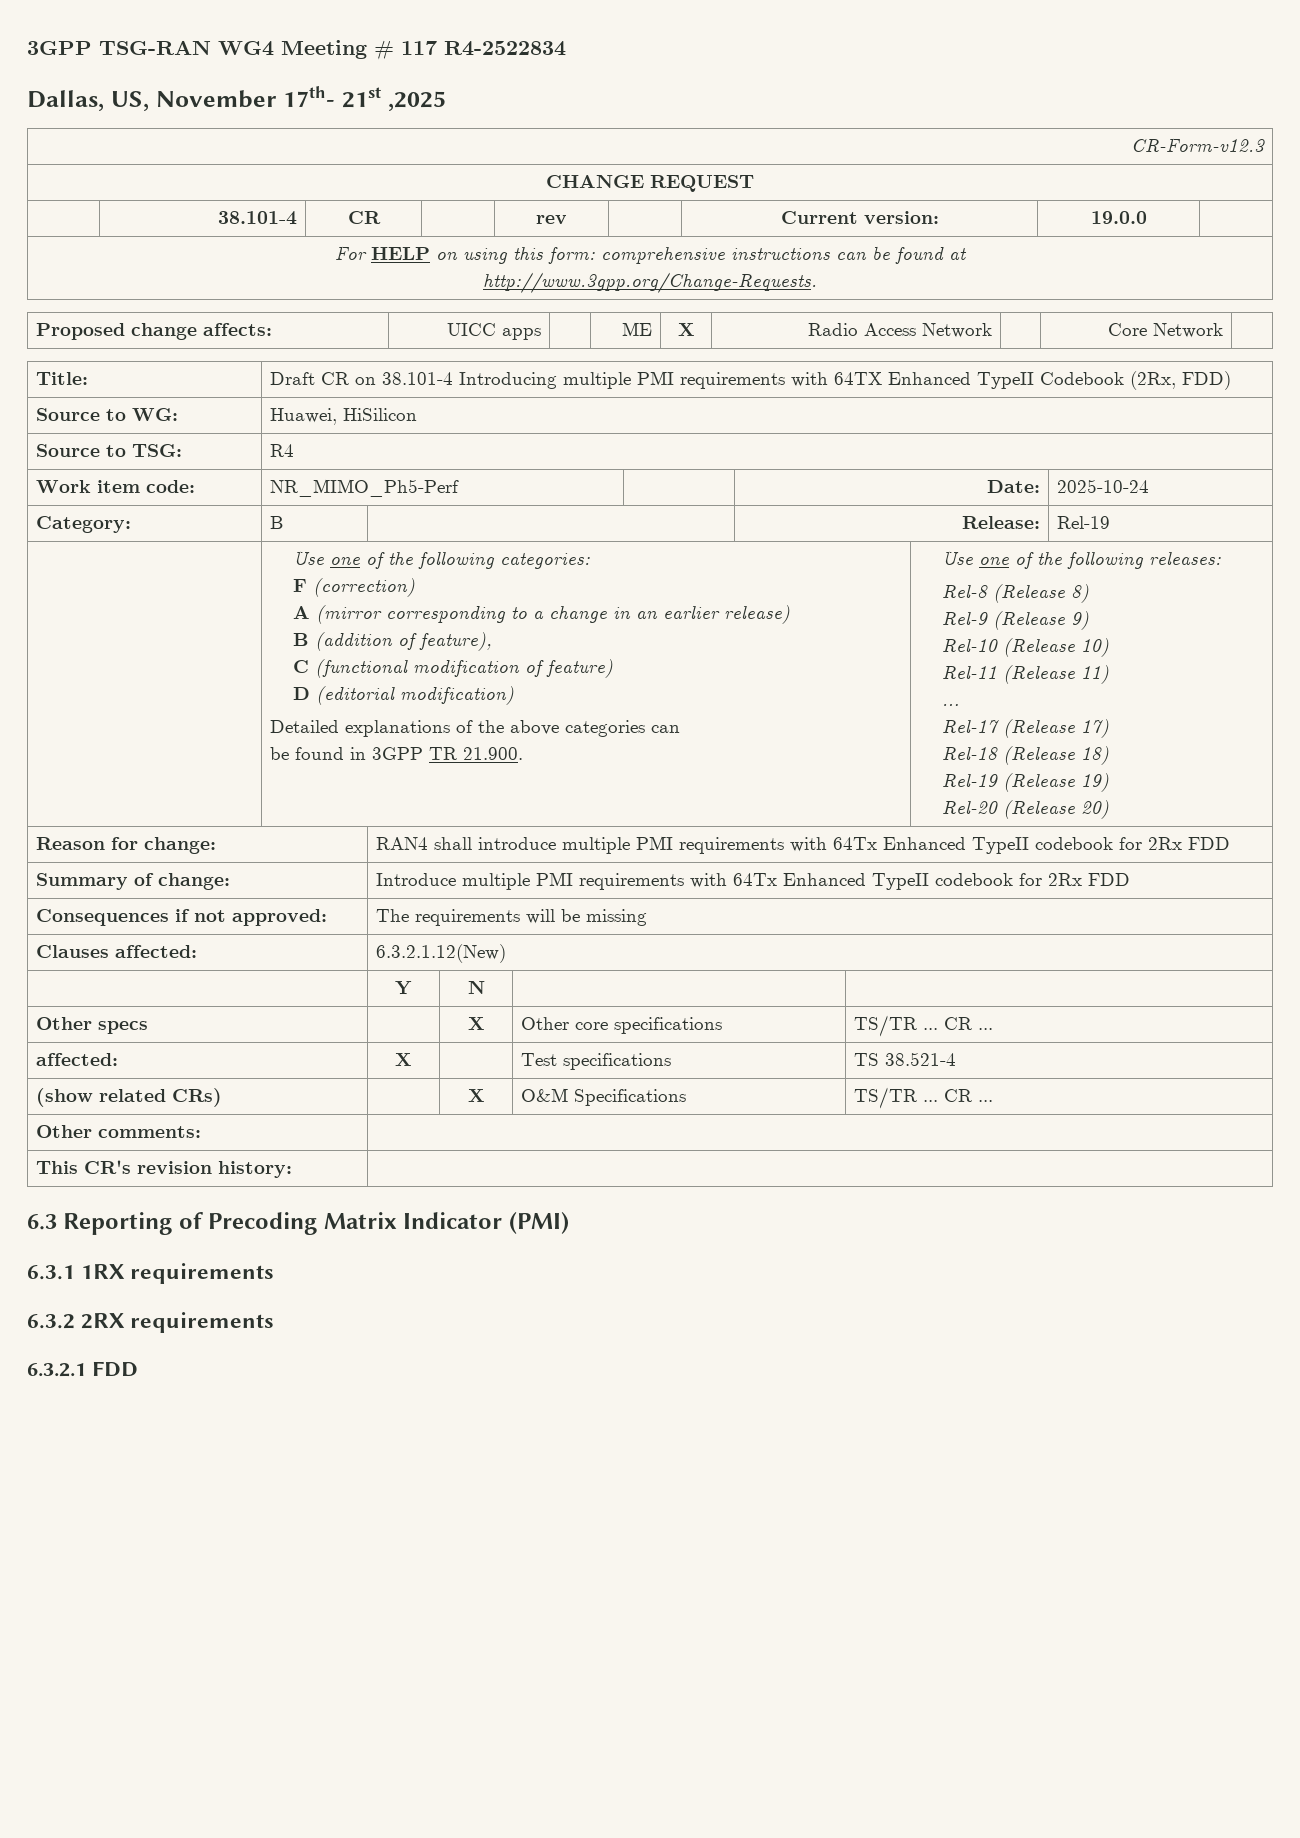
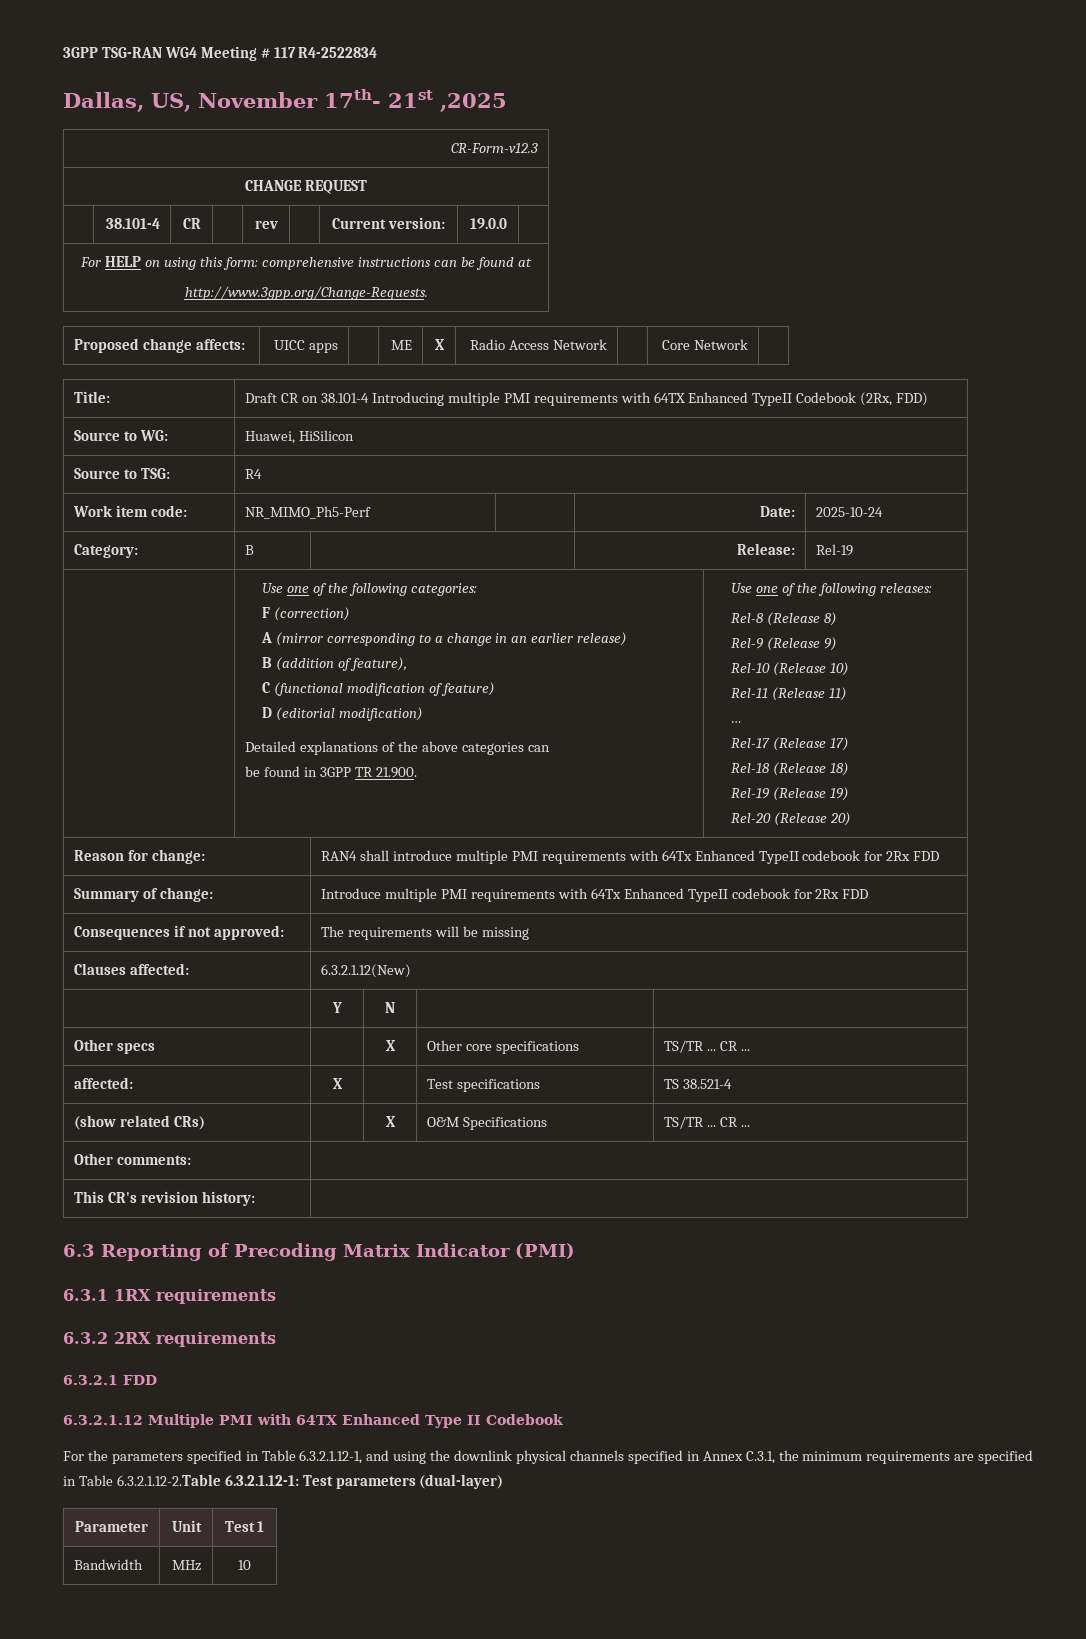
(138, 1369) none -> [63,1414,563,1428] [63,1450,1034,1464] [63,1474,504,1489] [75,1521,148,1532] [171,1520,202,1532] [224,1521,265,1532] [74,1559,144,1570] [171,1560,201,1571] [238,1560,251,1570] // 6.3.2.1.12 Multiple PMI with 64TX Enhanced Type II Codebook // For the parameters specified in Table 6.3.2.1.12-1, and using the downlink physical channels specified in Annex C.3.1, the minimum requirements are specified in Table 6.3.2.1.12-2.Table 6.3.2.1.12-1: Test parameters (dual-layer) // Parameter | Unit | Test 1 // Bandwidth | MHz | 10

